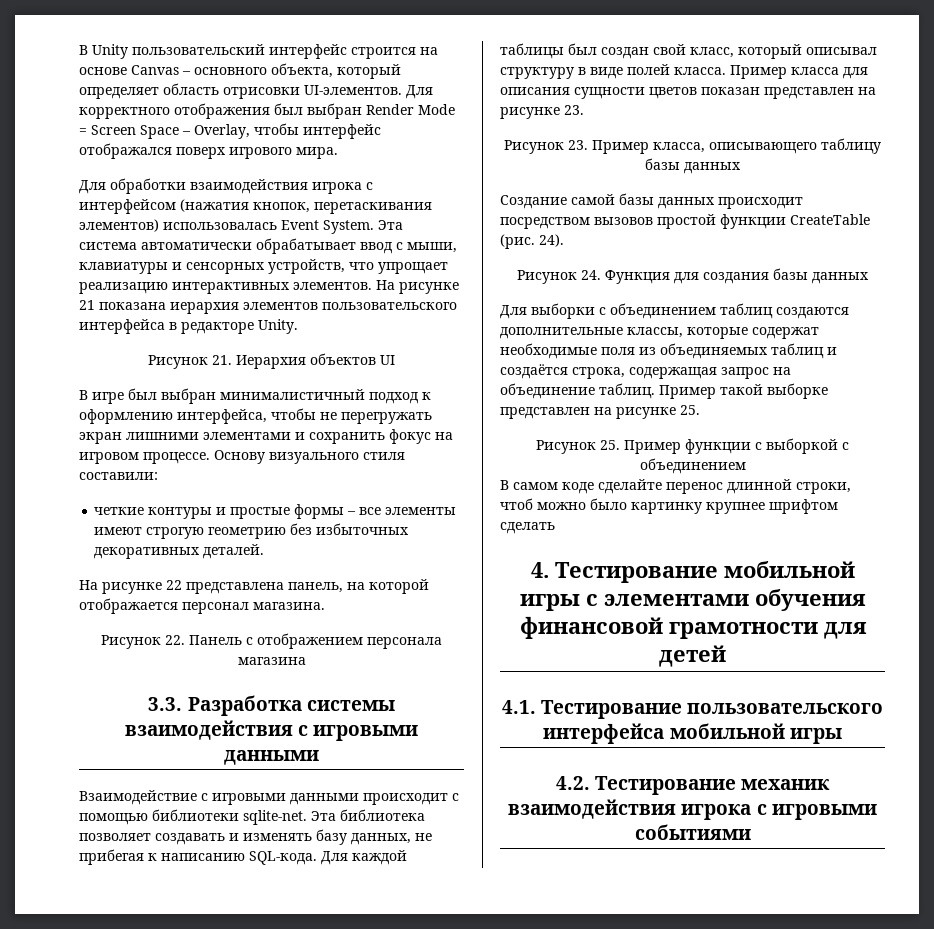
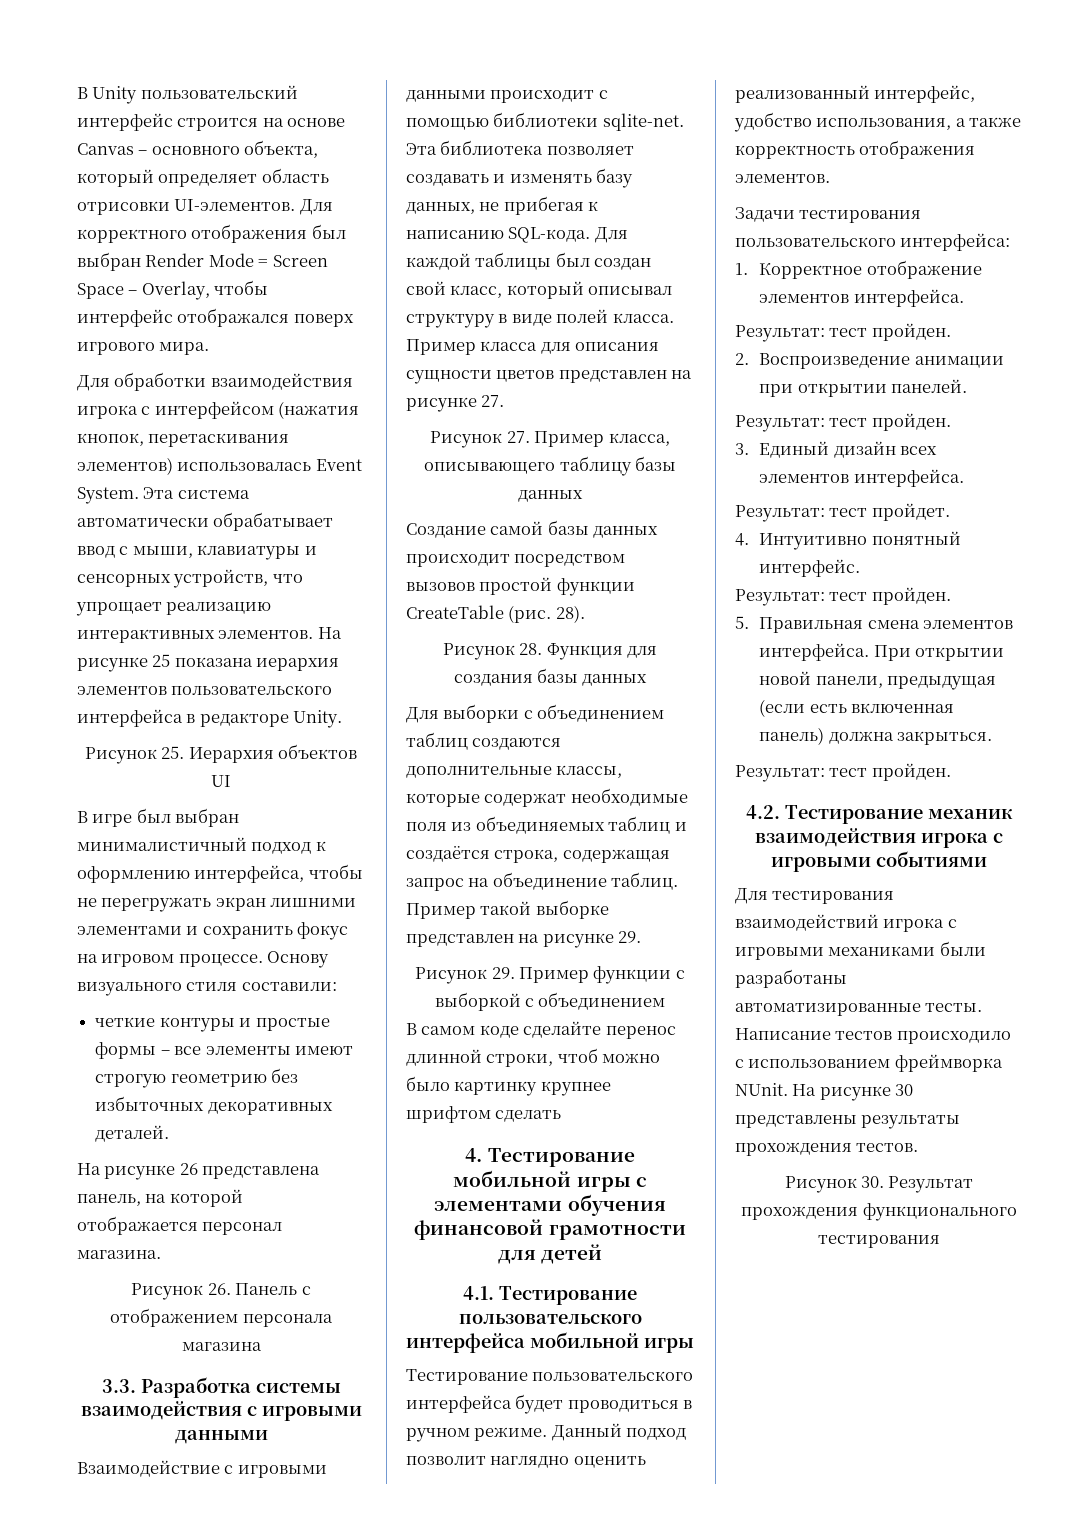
[79,300,95,310] 21 -> [152,654,171,667] 25
[212,355,232,365] 21. -> [161,746,185,759] 25.
[166,580,182,590] 22 -> [179,1163,198,1175] 26
[165,635,185,645] 22. -> [207,1283,231,1295] 26.
[701,87,876,99] [500,105,584,119] [504,140,588,154] показан представлен на рисунке 23. // Рисунок 23. -> [558,370,693,383] [406,395,505,412] [430,431,530,448] представлен на рисунке 27. // Рисунок 27.
[539,234,564,247] [517,270,601,284] 24). // Рисунок 24. -> [555,605,585,623] [442,643,543,660] 28). // Рисунок 28.
[680,405,700,415] [536,440,620,454] 25. // Рисунок 25. -> [618,931,642,943] [415,967,515,984] 29. // Рисунок 29.
(842, 736) none -> [406,1369,694,1385] [406,1394,693,1414] [406,1423,687,1442] [406,1456,646,1468] [735,85,976,103] [734,112,1022,132] [735,140,976,159] [735,174,830,183] [735,207,922,223] [735,233,1011,251] [735,260,982,279] [759,289,964,307] [735,323,951,342] [735,353,1004,369] [759,379,968,397] [735,413,951,432] [735,441,938,458] [759,469,964,487] [735,503,950,522] [735,531,961,550] [759,559,861,577] [735,587,951,606] [735,616,1014,633] [759,643,1005,661] [759,671,997,690] [759,699,955,717] [759,727,993,745] [735,763,951,782] // Тестирование пользовательского интерфейса будет проводиться в ручном режиме. Данный подход позволит наглядно оценить реализованный интерфейс, удобство использования, а также корректность отображения элементов. // Задачи тестирования пользовательского интерфейса: // 1. Корректное отображение элементов интерфейса. // Результат: тест пройден. // 2. Воспроизведение анимации при открытии панелей. // Результат: тест пройден. // 3. Единый дизайн всех элементов интерфейса. // Результат: тест пройдет. // 4. Интуитивно понятный интерфейс. // Результат: тест пройден. // 5. Правильная смена элементов интерфейса. При открытии новой панели, предыдущая (если есть включенная панель) должна закрыться. // Результат: тест пройден.
(751, 832) none -> [735,888,895,904] [735,914,957,932] [735,941,986,960] [735,969,847,988] [735,1003,983,1016] [735,1028,1011,1044] [735,1054,1003,1072] [735,1083,914,1101] [735,1115,961,1129] [735,1142,919,1156] [784,1176,974,1193] [741,1203,1017,1221] [818,1235,940,1248] // Для тестирования взаимодействий игрока с игровыми механиками были разработаны автоматизированные тесты. Написание тестов происходило с использованием фреймворка NUnit. На рисунке 30 представлены результаты прохождения тестов. // Рисунок 30. Результат прохождения функционального тестирования

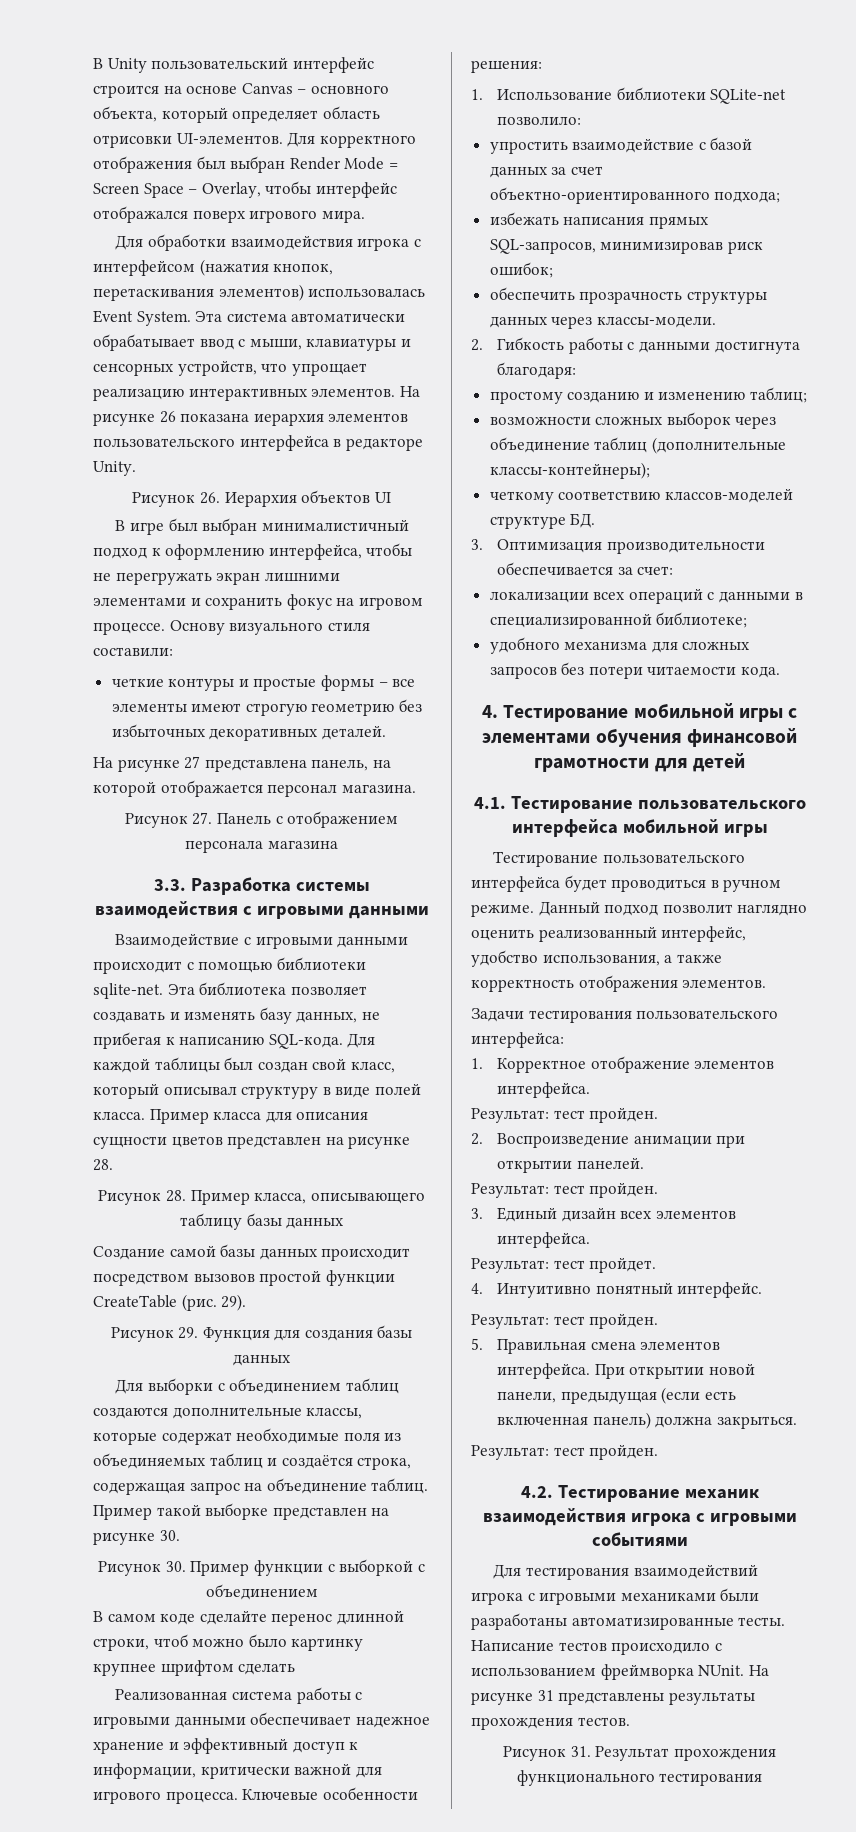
[152,654,171,667] 25 -> [159,411,176,423] 26
[161,746,185,759] 25. -> [199,492,220,504] 26.
[179,1163,198,1175] 26 -> [184,756,201,769] 27
[207,1283,231,1295] 26. -> [192,812,213,825] 27.
[481,395,505,407] [430,431,530,448] 27. // Рисунок 27. -> [93,1159,113,1171] [98,1190,186,1205] 28. // Рисунок 28.
[555,605,585,623] [442,643,543,660] 28). // Рисунок 28. -> [221,1294,247,1311] [110,1327,199,1342] 29). // Рисунок 29.
[618,931,642,943] [415,967,515,984] 29. // Рисунок 29. -> [159,1530,180,1541] [98,1561,186,1576] 30. // Рисунок 30.
(562, 1116) none -> [115,1687,363,1704] [93,1712,430,1729] [93,1738,359,1754] [93,1763,382,1779] [93,1787,418,1804] [471,60,542,73] [471,87,787,104] [497,116,582,125] [489,137,753,154] [489,166,603,178] [489,187,781,204] [489,212,709,229] [489,239,763,254] [489,262,553,278] [489,287,767,304] [489,316,716,329] [471,337,800,354] [497,362,577,379] [489,387,808,404] [489,412,777,429] [489,437,786,454] [489,462,650,479] [489,488,793,504] [489,513,596,529] [471,539,765,554] [497,562,674,575] [489,588,803,604] [489,612,748,629] [489,637,751,654] [489,662,781,679] // Реализованная система работы с игровыми данными обеспечивает надежное хранение и эффективный доступ к информации, критически важной для игрового процесса. Ключевые особенности решения: // 1. Использование библиотеки SQLite-net позволило: // упростить взаимодействие с базой данных за счет объектно-ориентированного подхода; // избежать написания прямых SQL-запросов, минимизировав риск ошибок; // обеспечить прозрачность структуры данных через классы-модели. // 2. Гибкость работы с данными достигнута благодаря: // простому созданию и изменению таблиц; // возможности сложных выборок через объединение таблиц (дополнительные классы-контейнеры); // четкому соответствию классов-моделей структуре БД. // 3. Оптимизация производительности обеспечивается за счет: // локализации всех операций с данными в специализированной библиотеке; // удобного механизма для сложных запросов без потери читаемости кода.
[895,1084,914,1096] 30 -> [537,1690,554,1701] 31
[861,1176,884,1188] 30. -> [570,1746,591,1757] 31.

